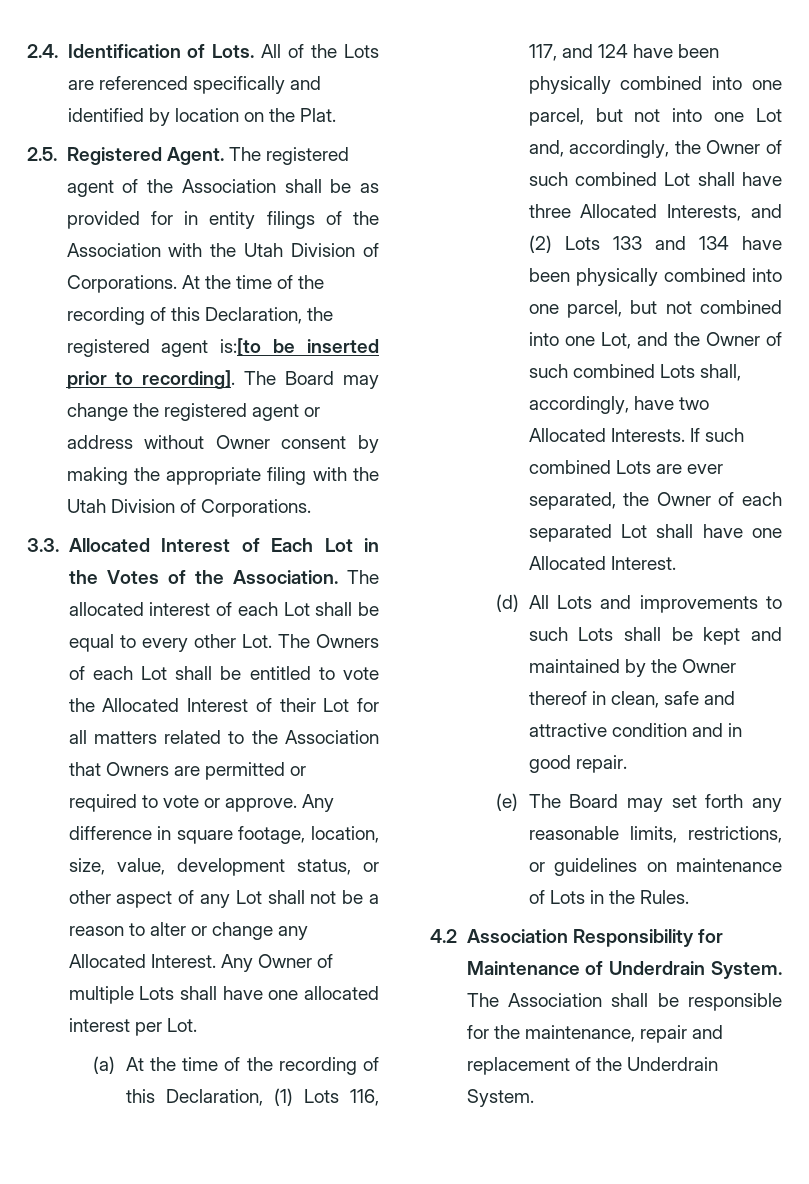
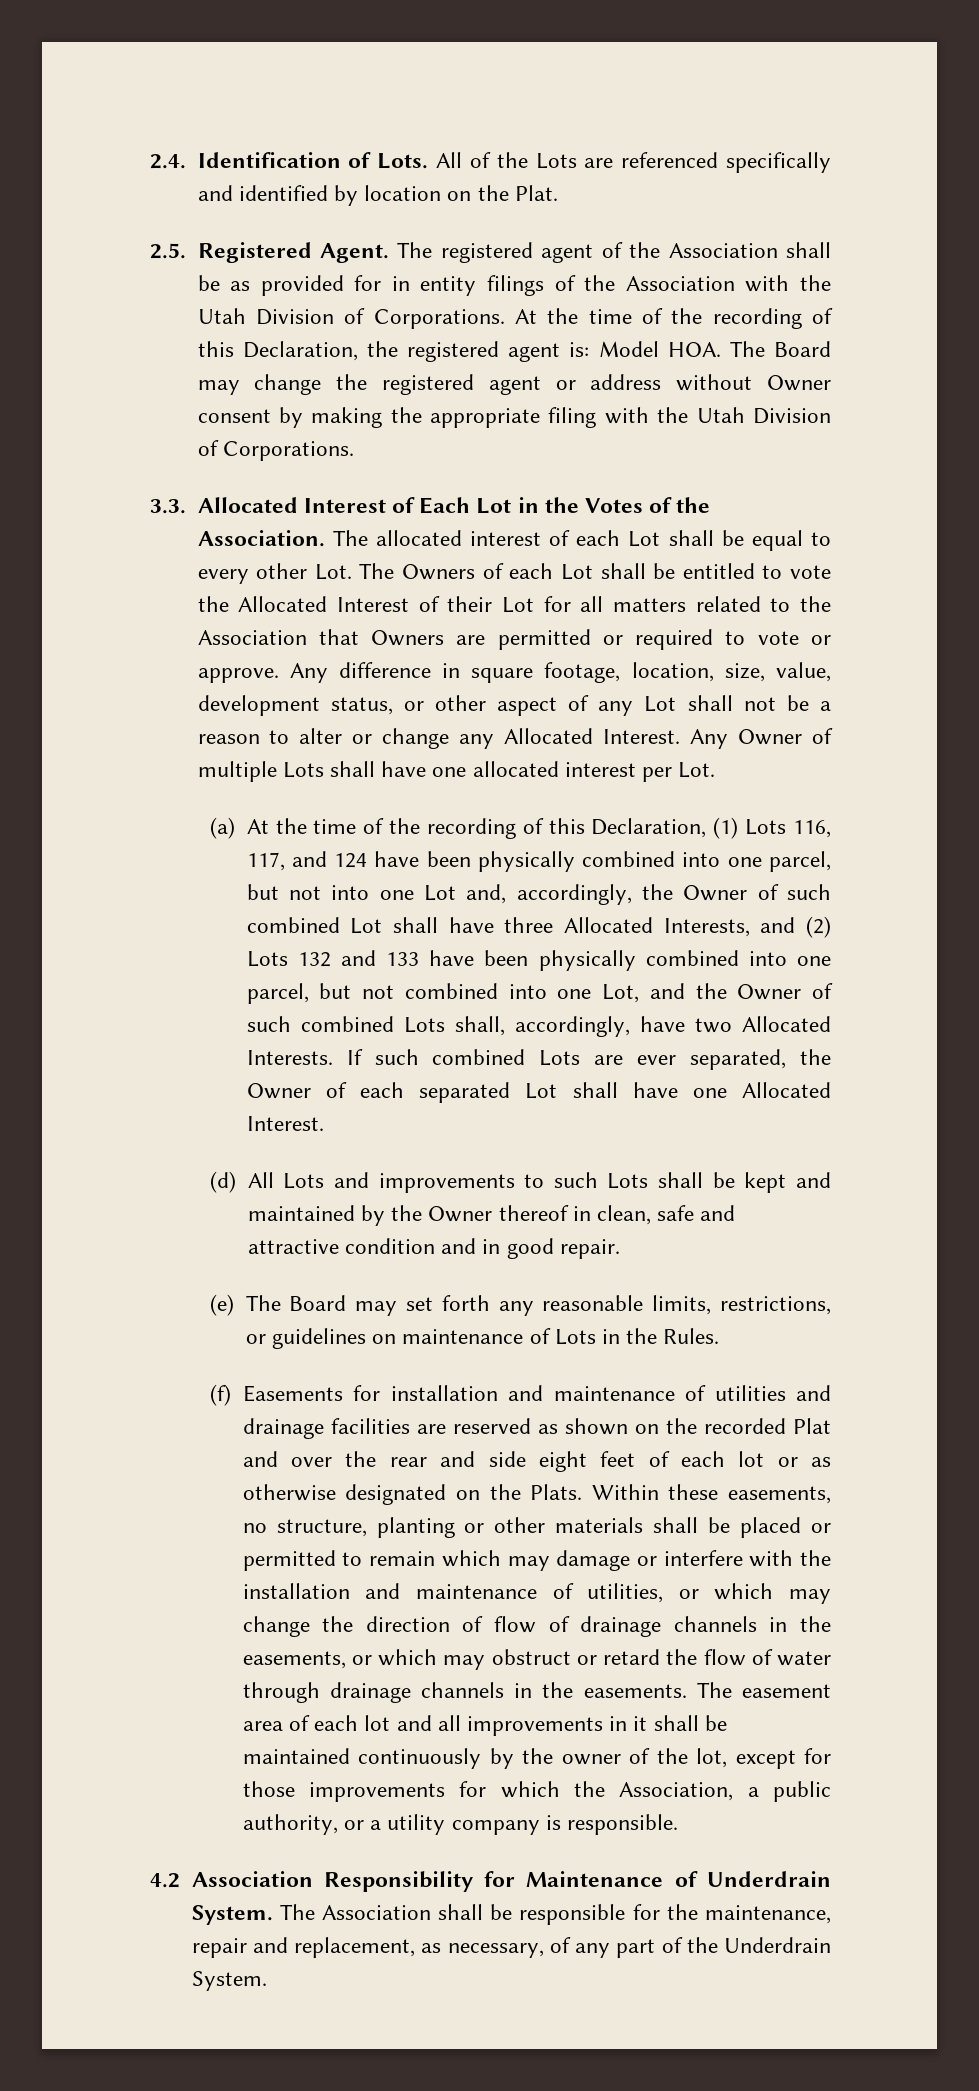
[220,338,379,356] [66,370,236,389] is:[to be inserted prior to recording]. -> [569,341,721,357] is: Model HOA.
[612,236,729,250] 133 and 134 -> [297,950,420,967] 132 and 133
(690, 897) none -> [210,1384,831,1406] [242,1418,831,1439] [242,1451,831,1472] [242,1484,831,1505] [242,1517,831,1538] [242,1550,832,1571] [242,1583,831,1604] [242,1616,831,1637] [242,1649,831,1670] [242,1682,831,1703] [242,1715,727,1736] [242,1748,831,1769] [242,1781,831,1802] [242,1814,678,1835] // (f) Easements for installation and maintenance of utilities and drainage facilities are reserved as shown on the recorded Plat and over the rear and side eight feet of each lot or as otherwise designated on the Plats. Within these easements, no structure, planting or other materials shall be placed or permitted to remain which may damage or interfere with the installation and maintenance of utilities, or which may change the direction of flow of drainage channels in the easements, or which may obstruct or retard the flow of water through drainage channels in the easements. The easement area of each lot and all improvements in it shall be maintained continuously by the owner of the lot, except for those improvements for which the Association, a public authority, or a utility company is responsible.
[466,1057,570,1075] replacement -> [294,1937,656,1958] replacement, as necessary, of any part

